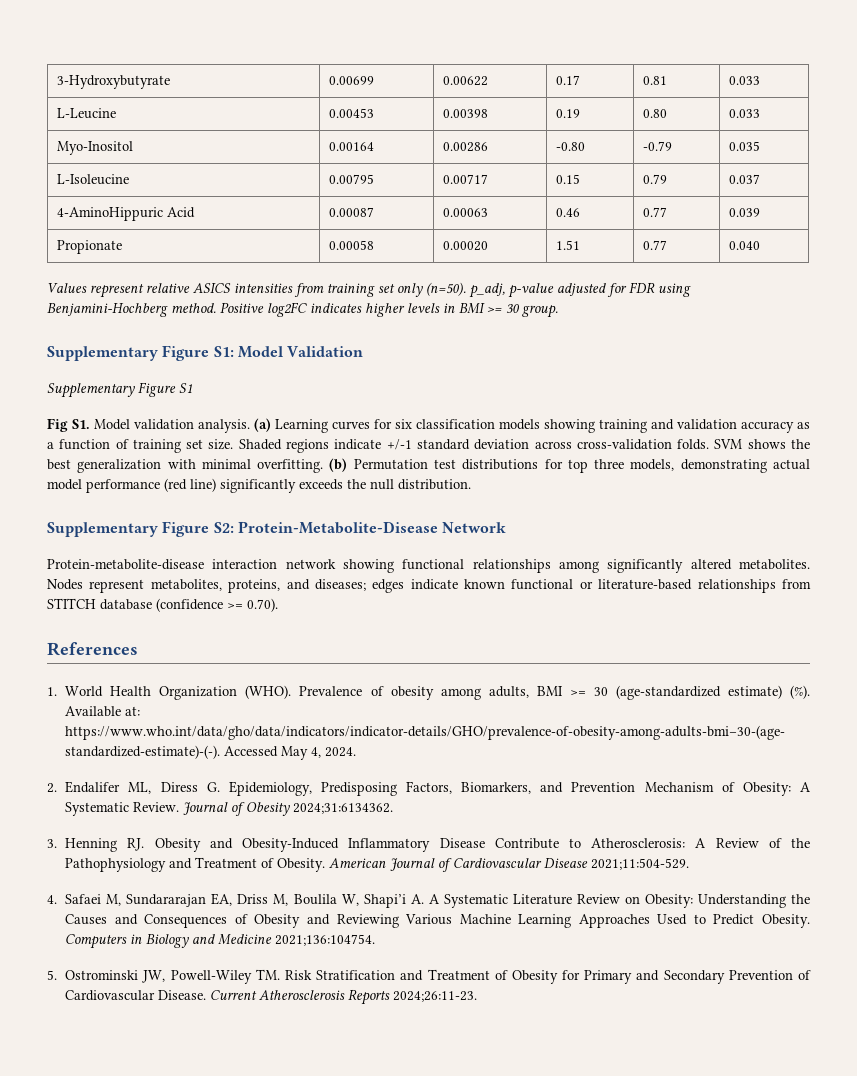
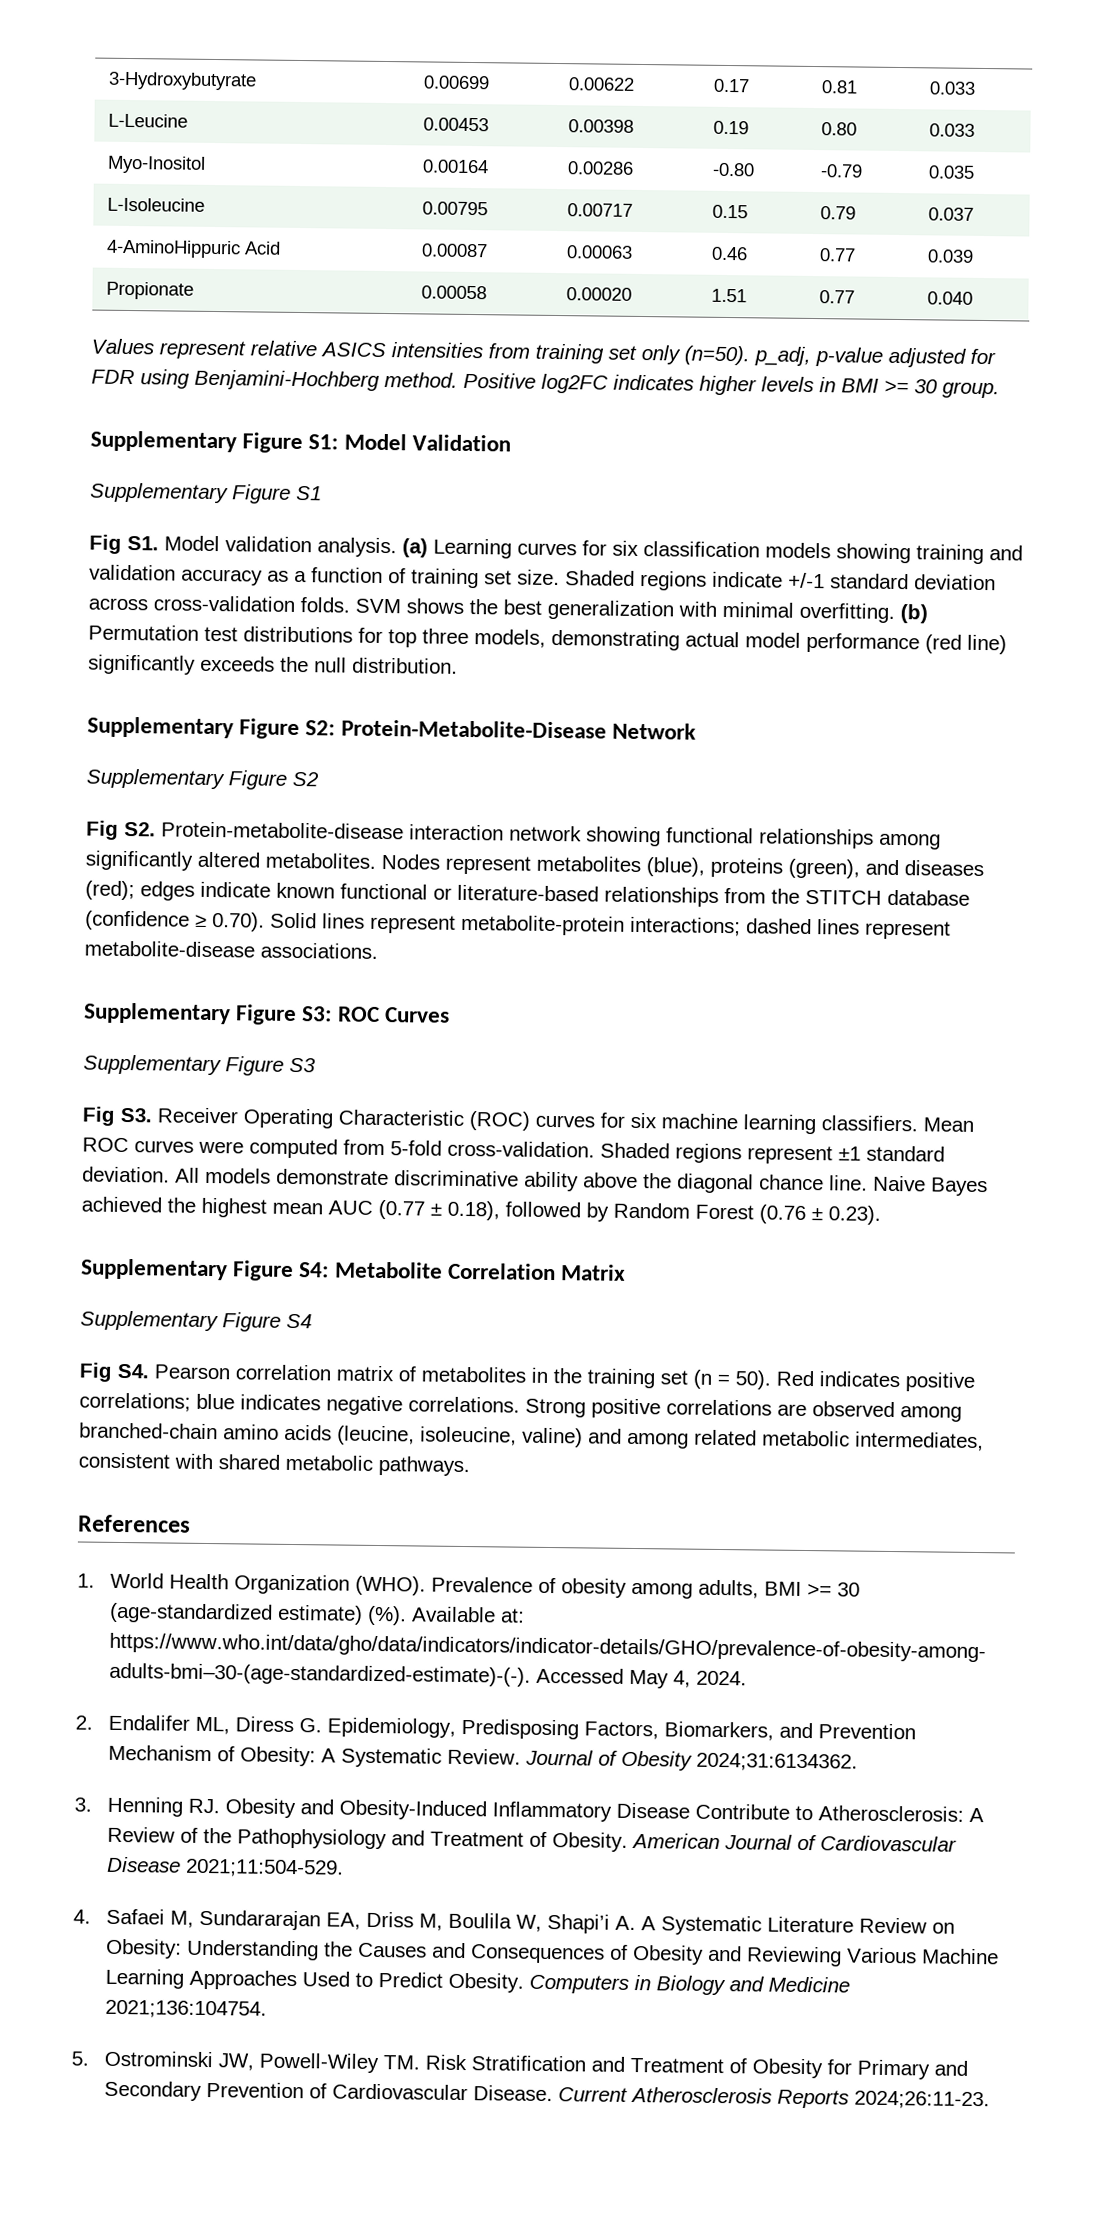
(507, 527) none -> [86,768,319,790] [86,820,156,840] Supplementary Figure S2 // Fig S2.
[150,579,366,593] metabolites, proteins, and diseases; -> [536,855,984,879] [85,880,135,901] metabolites (blue), proteins (green), and diseases (red);
(811, 584) none -> [771,888,800,904] the
[227,603,243,609] >= -> [195,914,207,927] ≥
(278, 605) none -> [270,912,951,940] [84,940,378,959] [83,1002,450,1026] [83,1054,316,1076] [82,1106,974,1135] [82,1137,945,1165] [82,1166,988,1197] [81,1196,881,1225] [80,1258,627,1282] [80,1310,312,1332] [79,1362,975,1392] [79,1392,962,1422] [79,1422,984,1452] [78,1452,470,1477] Solid lines represent metabolite-protein interactions; dashed lines represent metabolite-disease associations. // Supplementary Figure S3: ROC Curves // Supplementary Figure S3 // Fig S3. Receiver Operating Characteristic (ROC) curves for six machine learning classifiers. Mean ROC curves were computed from 5-fold cross-validation. Shaded regions represent ±1 standard deviation. All models demonstrate discriminative ability above the diagonal chance line. Naive Bayes achieved the highest mean AUC (0.77 ± 0.18), followed by Random Forest (0.76 ± 0.23). // Supplementary Figure S4: Metabolite Correlation Matrix // Supplementary Figure S4 // Fig S4. Pearson correlation matrix of metabolites in the training set (n = 50). Red indicates positive correlations; blue indicates negative correlations. Strong positive correlations are observed among branched-chain amino acids (leucine, isoleucine, valine) and among related metabolic intermediates, consistent with shared metabolic pathways.

